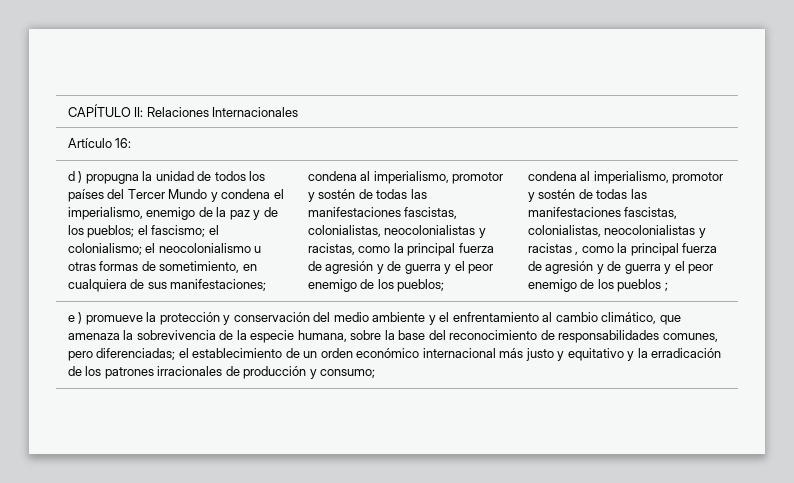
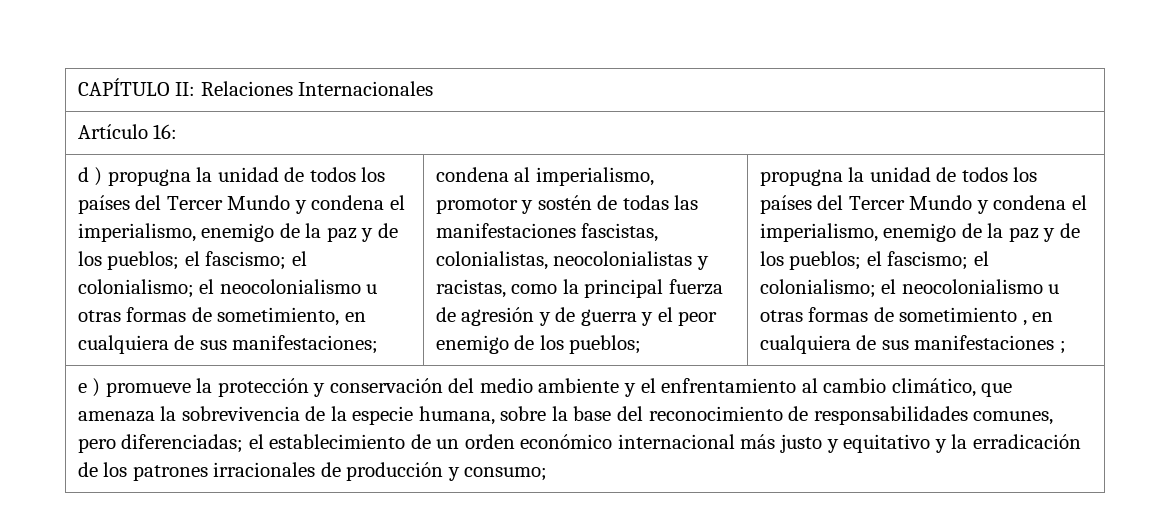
[527,171,724,184] [527,189,647,202] [527,207,678,219] [527,225,706,238] [527,243,718,256] [527,261,714,274] [527,279,662,292] condena al imperialismo, promotor y sostén de todas las manifestaciones fascistas, colonialistas, neocolonialistas y racistas , como la principal fuerza de agresión y de guerra y el peor enemigo de los pueblos -> [759,167,1038,186] [759,195,1087,214] [759,223,1080,242] [759,251,989,270] [759,279,1060,298] [759,307,1054,326] [759,335,1055,354] propugna la unidad de todos los países del Tercer Mundo y condena el imperialismo, enemigo de la paz y de los pueblos; el fascismo; el colonialismo; el neocolonialismo u otras formas de sometimiento , en cualquiera de sus manifestaciones

